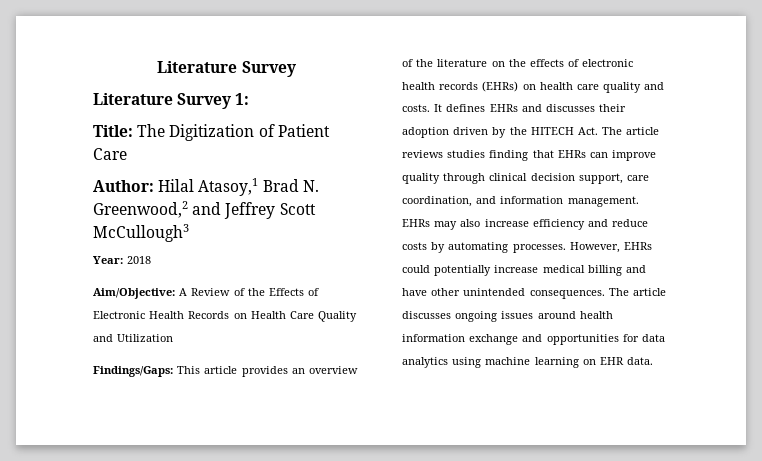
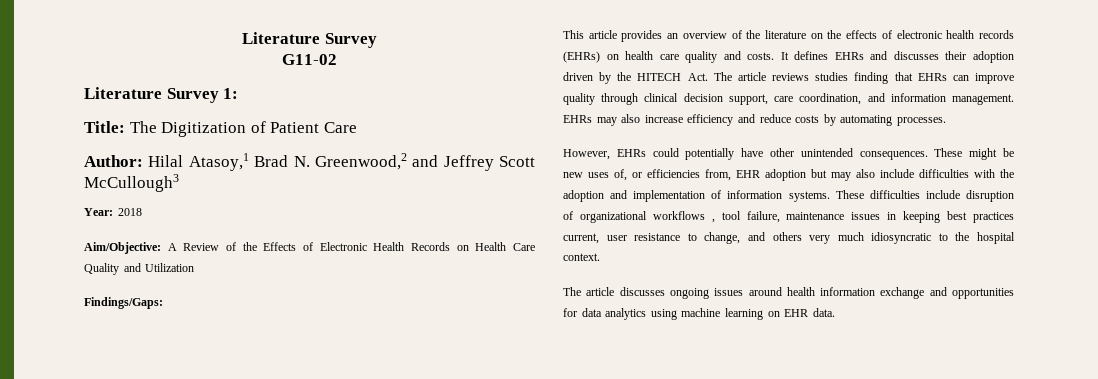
[157,61,296,77] Literature Survey -> [242,32,377,48] [282,54,337,65] Literature Survey // G11-02
(173, 371) none -> (163, 303) //
(566, 248) none -> (946, 121) //
[494,265,646,276] [402,288,605,299] increase medical billing and have other unintended consequences. -> [741,148,1014,160] [563,169,1014,181] [563,190,1014,202] [563,211,1015,223] [563,232,1015,244] [563,253,600,261] have other unintended consequences. These might be new uses of, or efficiencies from, EHR adoption but may also include difficulties with the adoption and implementation of information systems. These difficulties include disruption of organizational workflows , tool failure, maintenance issues in keeping best practices current, user resistance to change, and others very much idiosyncratic to the hospital context. //

